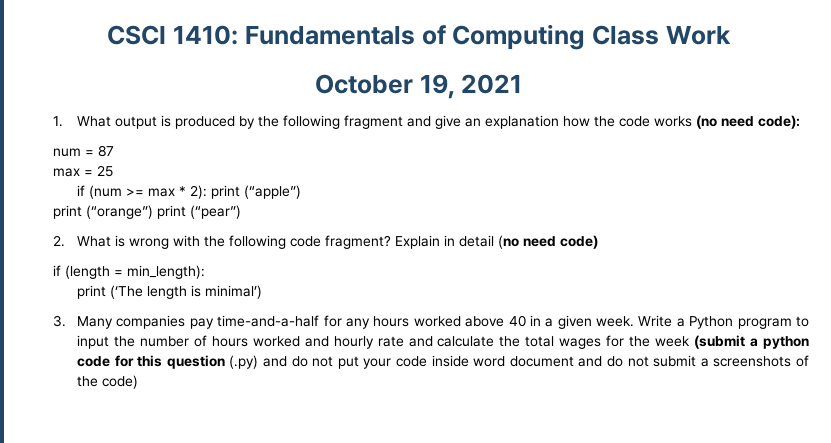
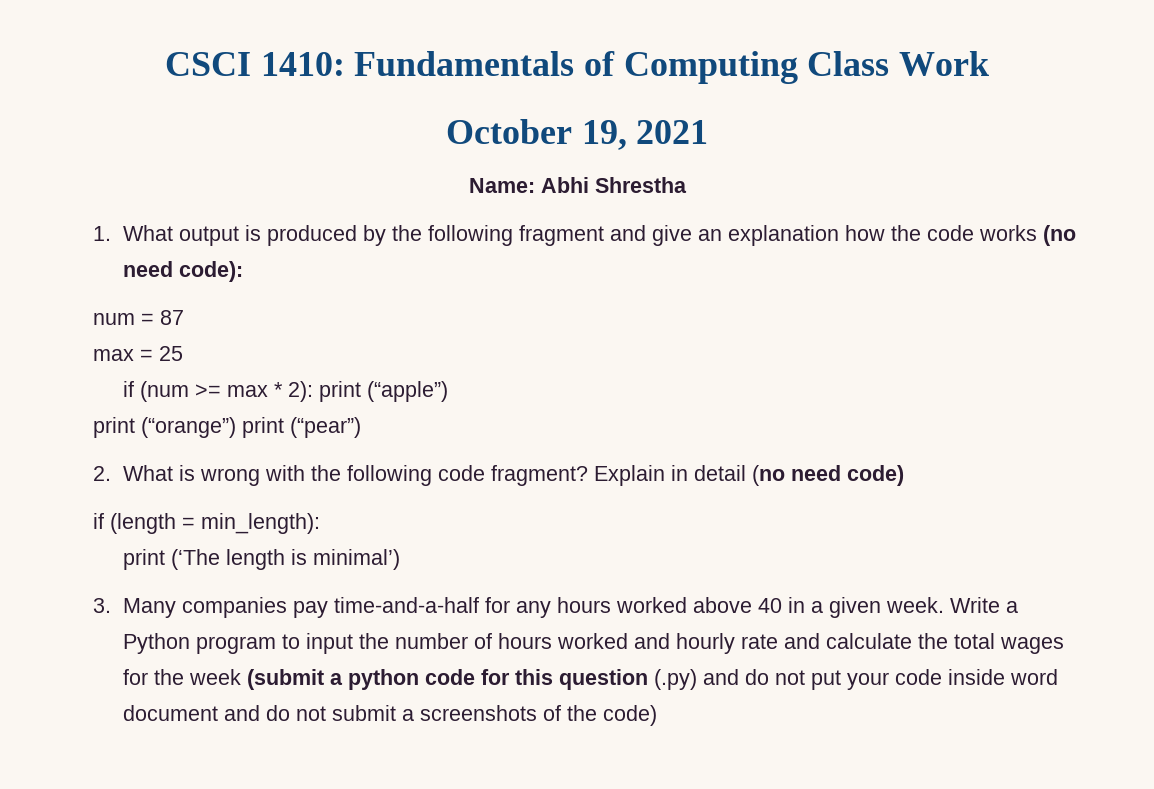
(523, 84) none -> [468,177,687,193] // Name: Abhi Shrestha

